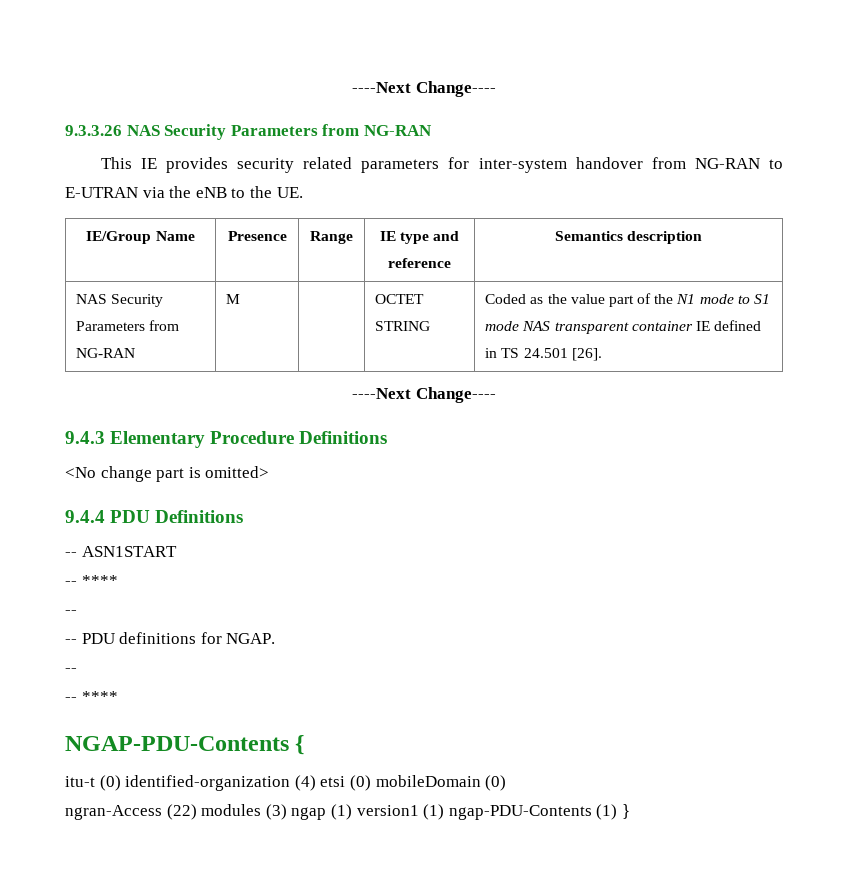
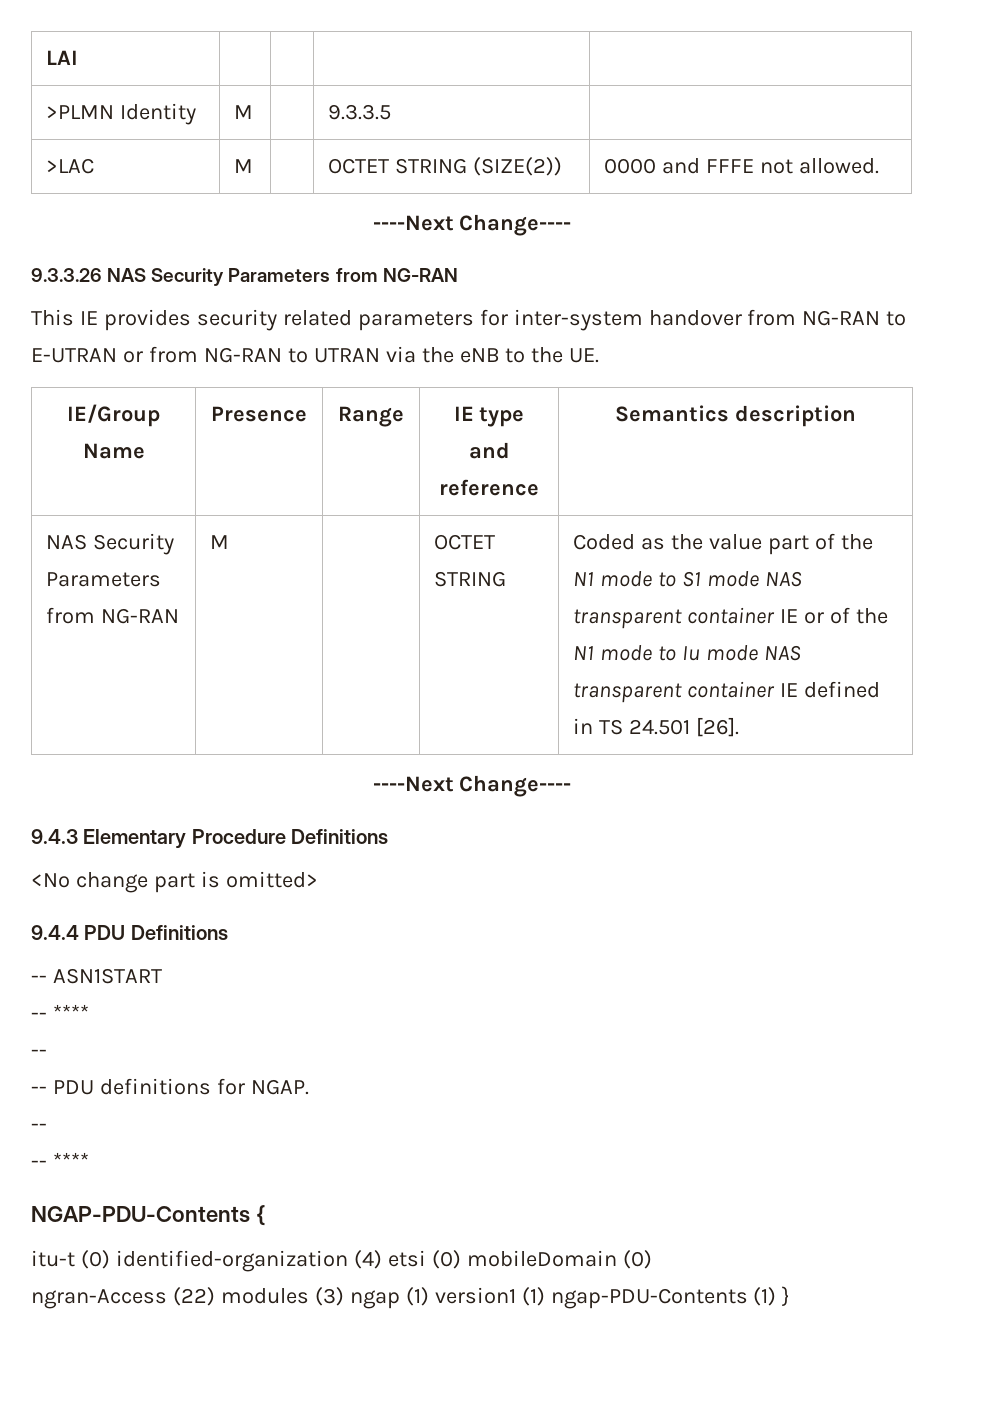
(352, 87) none -> [46,50,79,65] [46,103,197,125] [234,105,254,119] [328,104,392,120] [46,158,95,174] [234,159,254,173] [328,157,562,176] [604,158,879,174] LAI | | | | // >PLMN Identity | M | | 9.3.3.5 | // >LAC | M | | OCTET STRING (SIZE(2)) | 0000 and FFFE not allowed. //
(138, 192) none -> [122,346,380,363] or from NG-RAN to UTRAN
(710, 326) none -> [803,607,888,624] [573,645,801,661] [573,681,798,703] or of the N1 mode to Iu mode NAS transparent container IE

